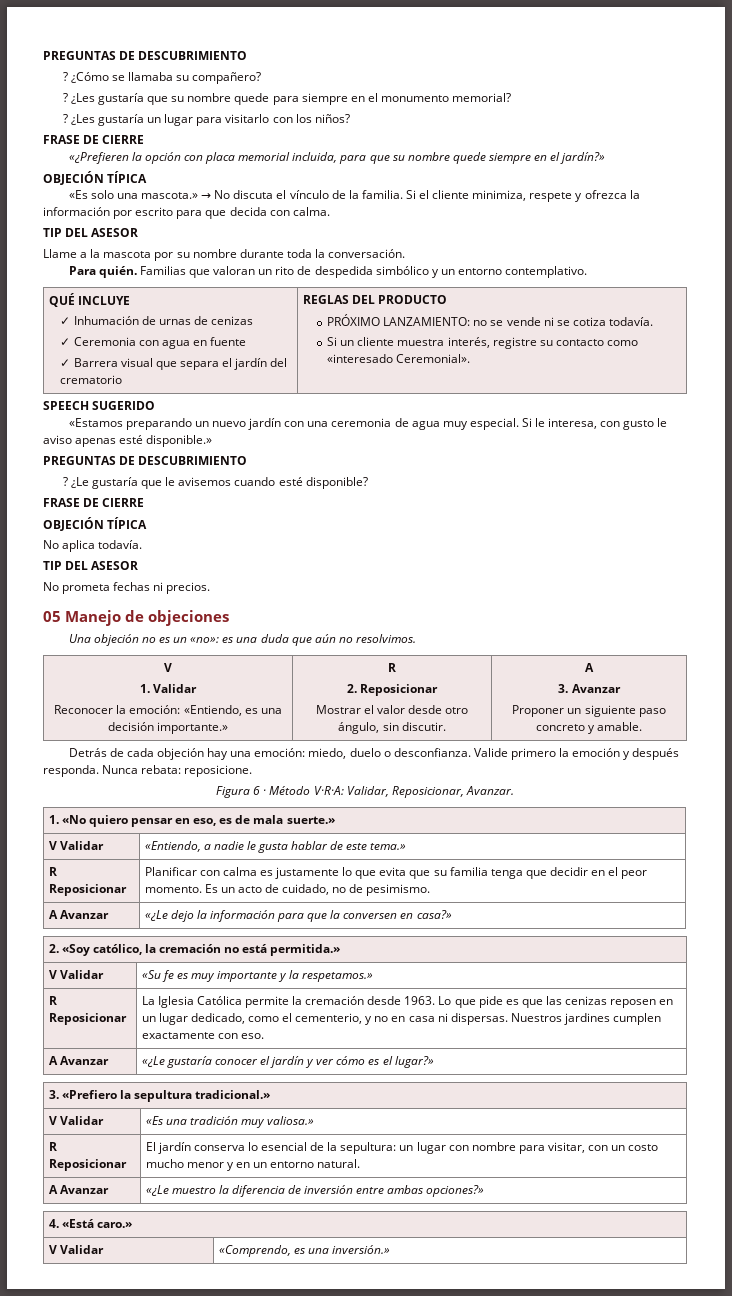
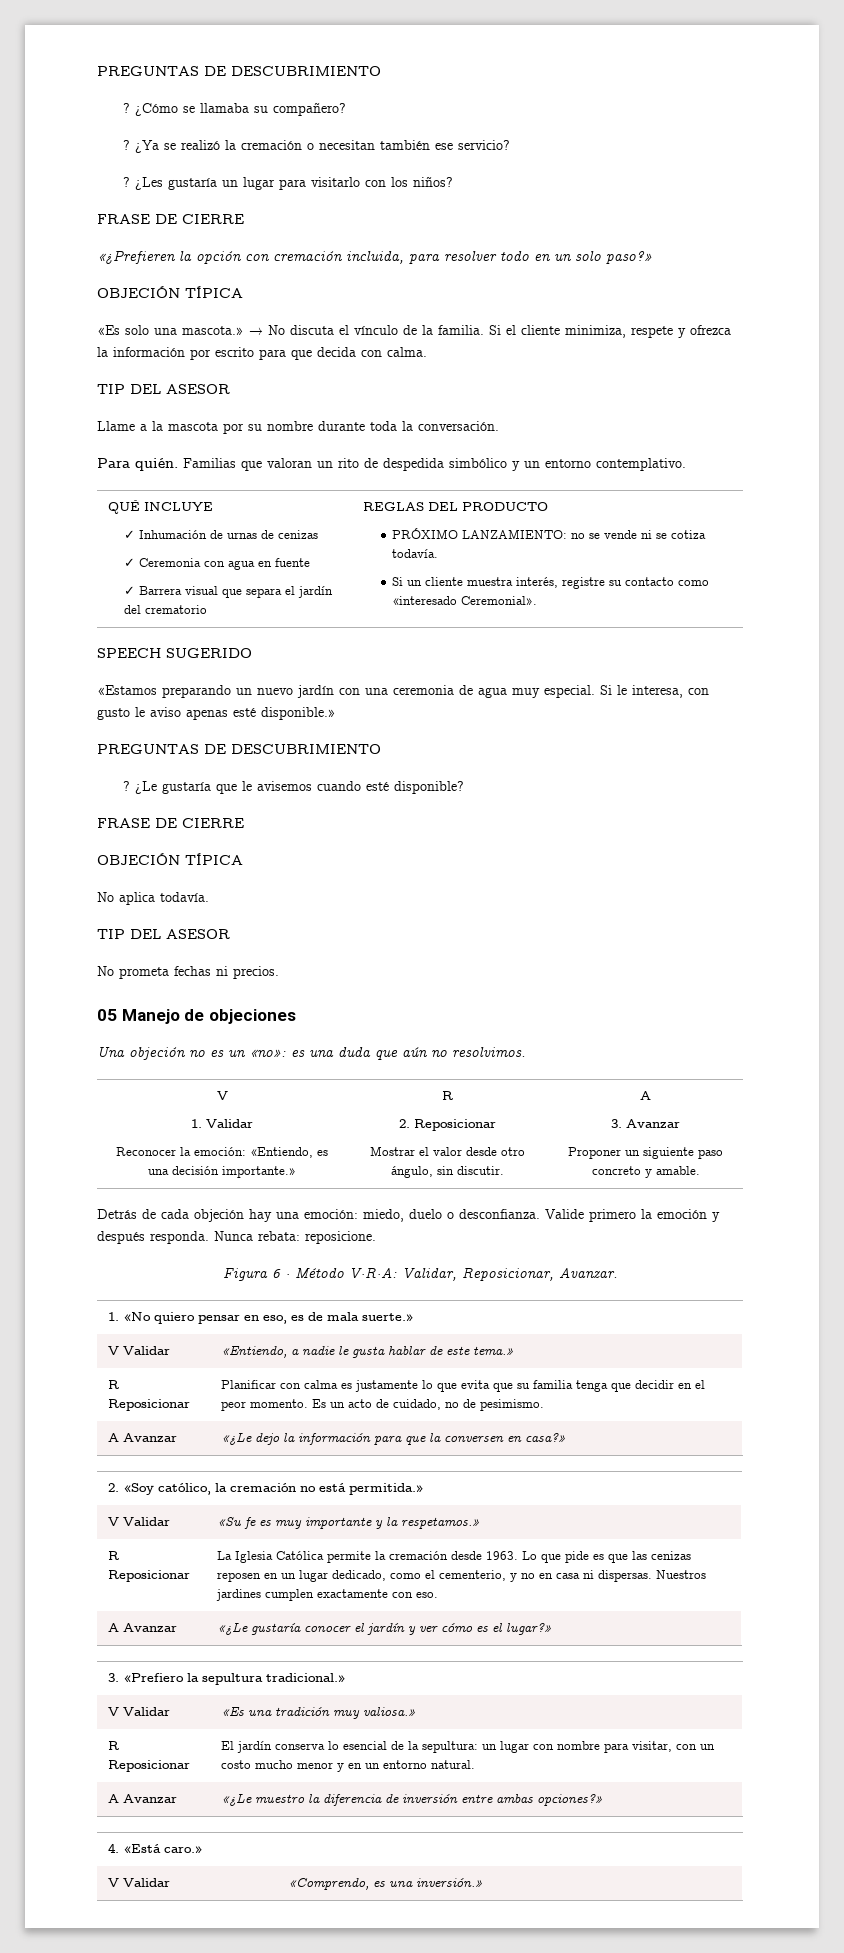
[70,93,512,105] ¿Les gustaría que su nombre quede para siempre en el monumento memorial? -> [135,140,511,153] ¿Ya se realizó la cremación o necesitan también ese servicio?
[205,152,606,164] placa memorial incluida, para que su nombre quede siempre en el jardín?» -> [273,251,652,264] cremación incluida, para resolver todo en un solo paso?»

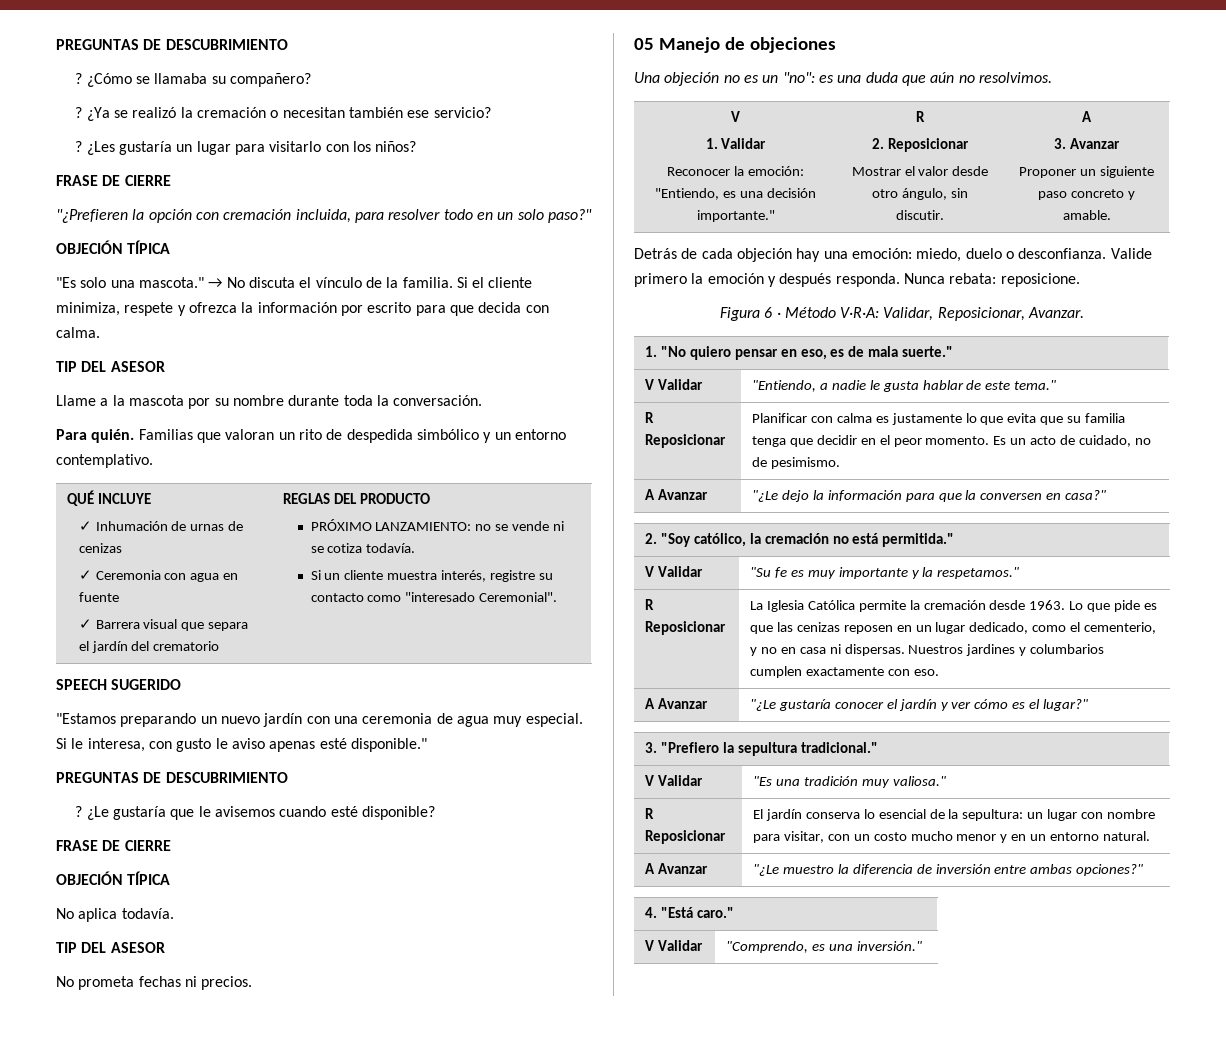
[97,250,176,264] «¿Prefieren -> [56,209,128,223] "¿Prefieren
[606,251,652,264] [97,286,243,298] [97,325,120,335] paso?» // OBJECIÓN TÍPICA // «Es -> [547,209,592,223] [56,240,171,254] [56,277,76,288] paso?" // OBJECIÓN TÍPICA // "Es
[182,326,244,335] mascota.» -> [138,277,204,288] mascota."
[392,596,538,605] «interesado Ceremonial». -> [405,592,558,602] "interesado Ceremonial".
[97,685,157,695] «Estamos -> [56,713,116,724] "Estamos
[261,707,336,720] disponible.» -> [350,738,427,752] disponible."
[249,1049,286,1057] «no»: -> [782,72,815,83] "no":
[250,1147,313,1158] «Entiendo, -> [655,188,720,200] "Entiendo,
[222,1166,296,1178] importante.» -> [696,210,775,222] importante."
[122,1312,151,1321] «No -> [660,346,686,357] "No
[361,1313,414,1321] [107,1346,170,1355] [220,1346,287,1358] suerte.» // V Validar | «Entiendo, -> [902,346,954,357] [644,379,703,390] [751,380,816,392] suerte." // V Validar | "Entiendo,
[472,1346,514,1355] tema.» -> [1014,380,1057,390] tema."
[220,1432,252,1445] «¿Le -> [751,490,778,502] "¿Le
[524,1433,566,1442] [107,1483,154,1495] casa?» // 2. «Soy -> [1065,490,1107,500] [644,533,691,547] casa?" // 2. "Soy
[348,1483,424,1495] [107,1517,170,1526] [216,1517,242,1526] permitida.» // V Validar | «Su -> [882,533,955,547] [644,566,703,577] [749,567,771,577] permitida." // V Validar | "Su
[400,1517,480,1529] respetamos.» -> [937,567,1020,579] respetamos."
(261, 1595) none -> [1019,644,1105,656] y columbarios
[216,1622,248,1635] «¿Le -> [749,699,776,711] "¿Le
[505,1623,552,1635] [107,1673,184,1682] lugar?» // 3. «Prefiero -> [1043,699,1089,711] [644,742,719,753] lugar?" // 3. "Prefiero
[265,1673,346,1682] [107,1707,170,1716] [220,1707,244,1716] tradicional.» // V Validar | «Es -> [800,742,878,753] [644,775,703,786] [752,776,772,786] tradicional." // V Validar | "Es
[362,1707,416,1716] valiosa.» -> [892,776,946,786] valiosa."
[220,1793,252,1806] «¿Le -> [752,864,779,876] "¿Le
[536,1794,603,1806] opciones?» -> [1076,864,1144,876] opciones?"
[122,1844,203,1853] [107,1878,170,1887] [287,1878,483,1890] «Está caro.» // V Validar | «Comprendo, es una inversión.» -> [660,907,734,918] [644,940,703,951] [725,941,922,953] "Está caro." // V Validar | "Comprendo, es una inversión."

